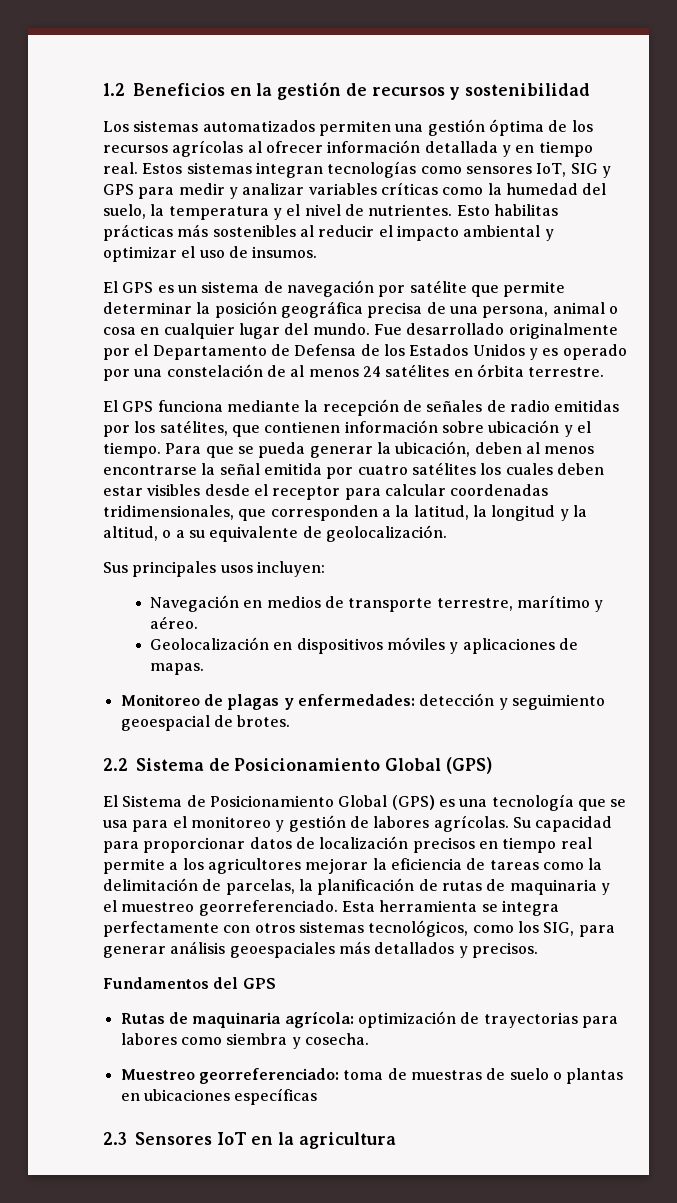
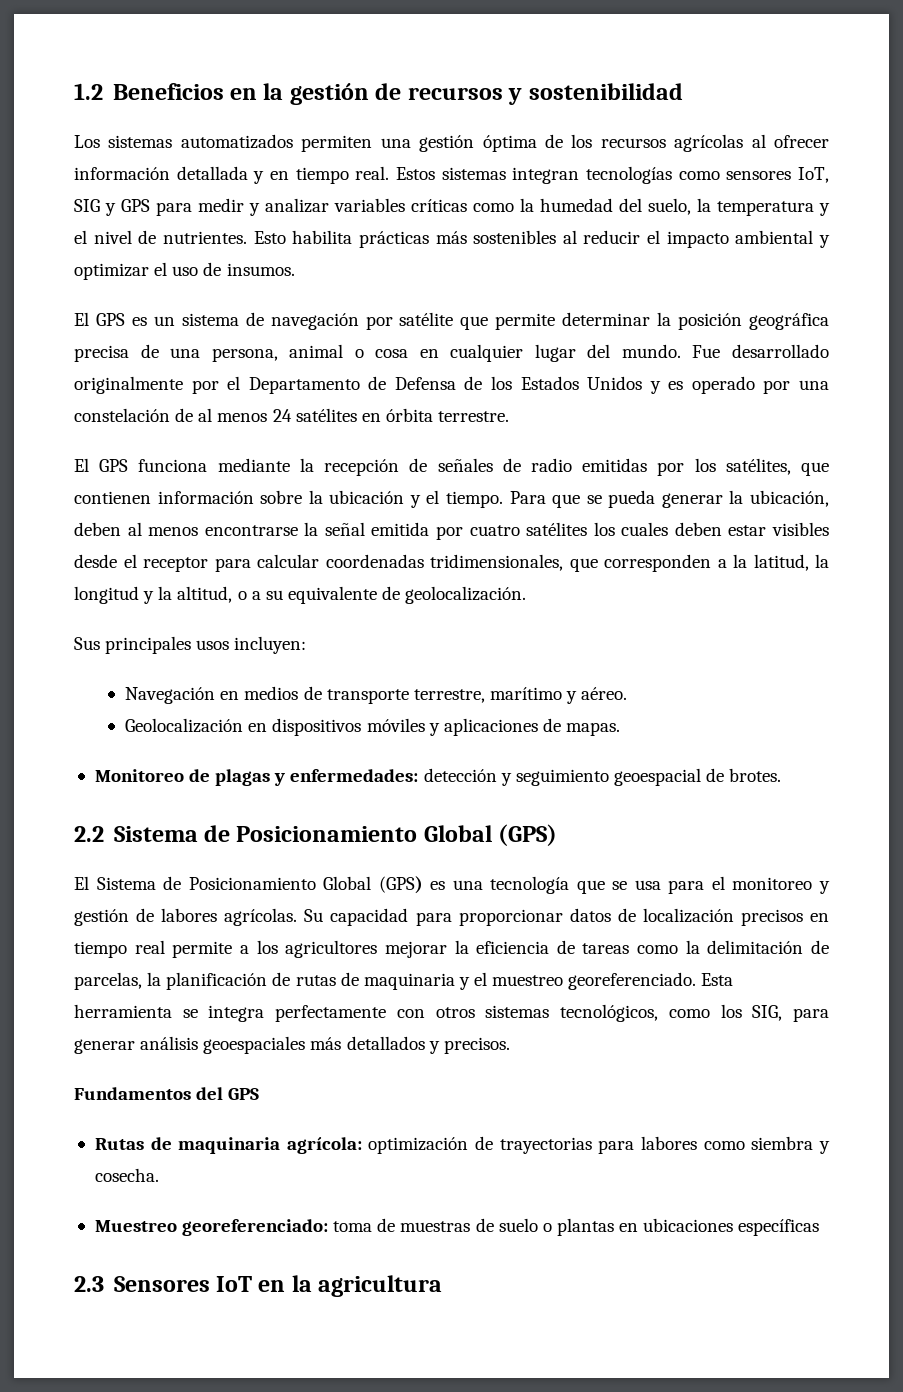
[493,204,558,216] habilitas -> [292,230,353,244] habilita
(484, 427) none -> [308,490,323,504] la
[198,900,338,916] georreferenciado. -> [568,972,697,990] georeferenciado.
[198,1068,339,1084] georreferenciado: -> [182,1219,329,1236] georeferenciado:

